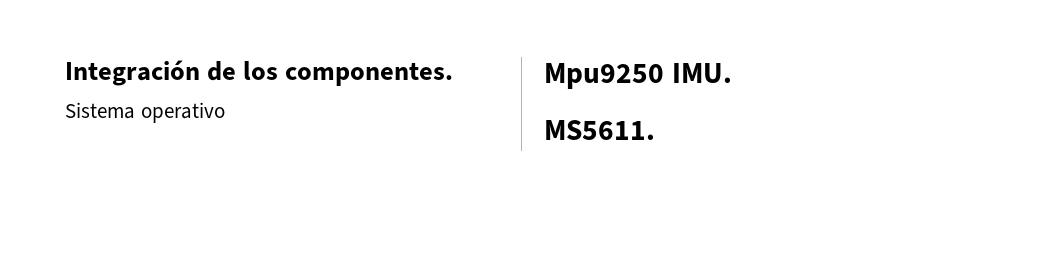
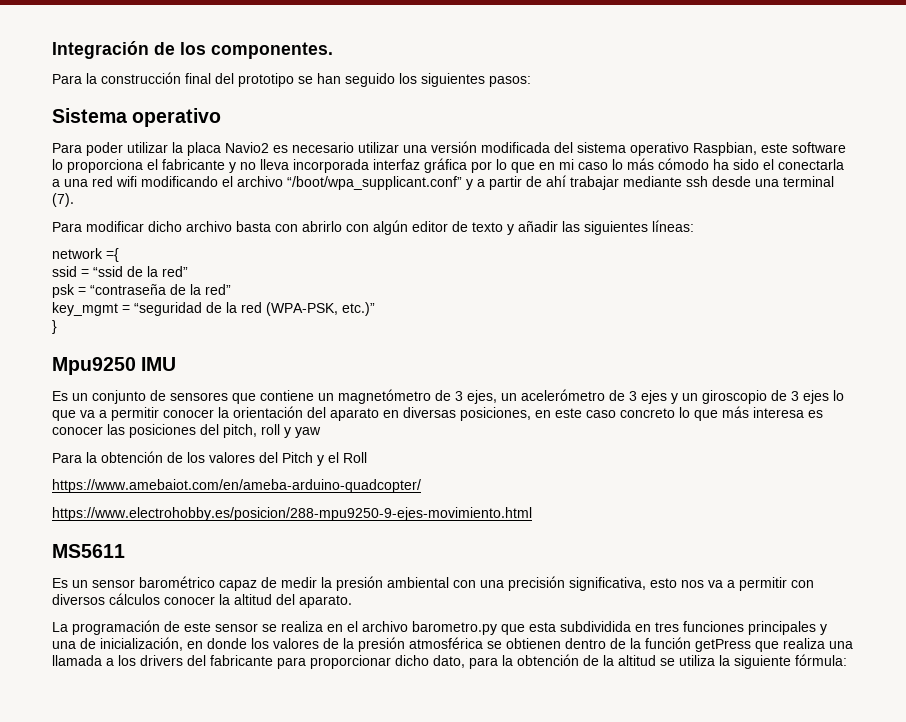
[65,102,225,123] [544,63,732,89] [544,120,655,140] Sistema operativo // Mpu9250 IMU. // MS5611. -> [52,72,531,87] [52,108,222,127] [52,141,846,156] [52,158,844,173] [52,175,834,190] [52,193,74,207] [52,220,694,235] [52,248,119,262] [52,266,188,277] [52,284,231,298] [52,302,375,316] [52,320,57,334] [52,357,177,375] [52,389,844,404] [52,406,823,421] [52,424,321,438] [52,451,367,466] [52,479,421,493] [52,507,532,521] [52,544,125,558] [52,576,814,591] [52,593,352,608] [52,620,827,635] [52,637,853,652] [52,654,847,669] Para la construcción final del prototipo se han seguido los siguientes pasos: // Sistema operativo // Para poder utilizar la placa Navio2 es necesario utilizar una versión modificada del sistema operativo Raspbian, este software lo proporciona el fabricante y no lleva incorporada interfaz gráfica por lo que en mi caso lo más cómodo ha sido el conectarla a una red wifi modificando el archivo “/boot/wpa_supplicant.conf” y a partir de ahí trabajar mediante ssh desde una terminal (7). // Para modificar dicho archivo basta con abrirlo con algún editor de texto y añadir las siguientes líneas: // network ={ // ssid = “ssid de la red” // psk = “contraseña de la red” // key_mgmt = “seguridad de la red (WPA-PSK, etc.)” // } // Mpu9250 IMU // Es un conjunto de sensores que contiene un magnetómetro de 3 ejes, un acelerómetro de 3 ejes y un giroscopio de 3 ejes lo que va a permitir conocer la orientación del aparato en diversas posiciones, en este caso concreto lo que más interesa es conocer las posiciones del pitch, roll y yaw // Para la obtención de los valores del Pitch y el Roll // https://www.amebaiot.com/en/ameba-arduino-quadcopter/ // https://www.electrohobby.es/posicion/288-mpu9250-9-ejes-movimiento.html // MS5611 // Es un sensor barométrico capaz de medir la presión ambiental con una precisión significativa, esto nos va a permitir con diversos cálculos conocer la altitud del aparato. // La programación de este sensor se realiza en el archivo barometro.py que esta subdividida en tres funciones principales y una de inicialización, en donde los valores de la presión atmosférica se obtienen dentro de la función getPress que realiza una llamada a los drivers del fabricante para proporcionar dicho dato, para la obtención de la altitud se utiliza la siguiente fórmula:

